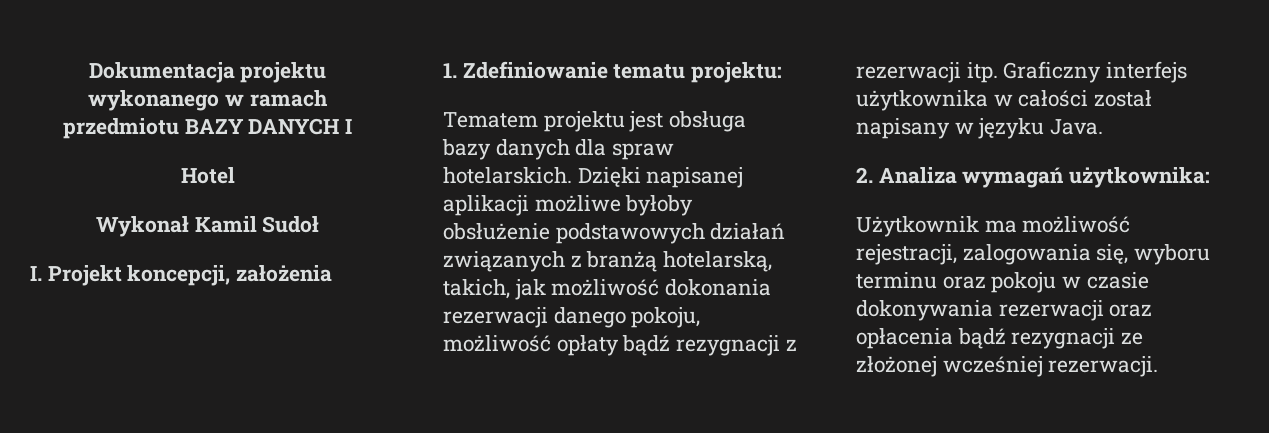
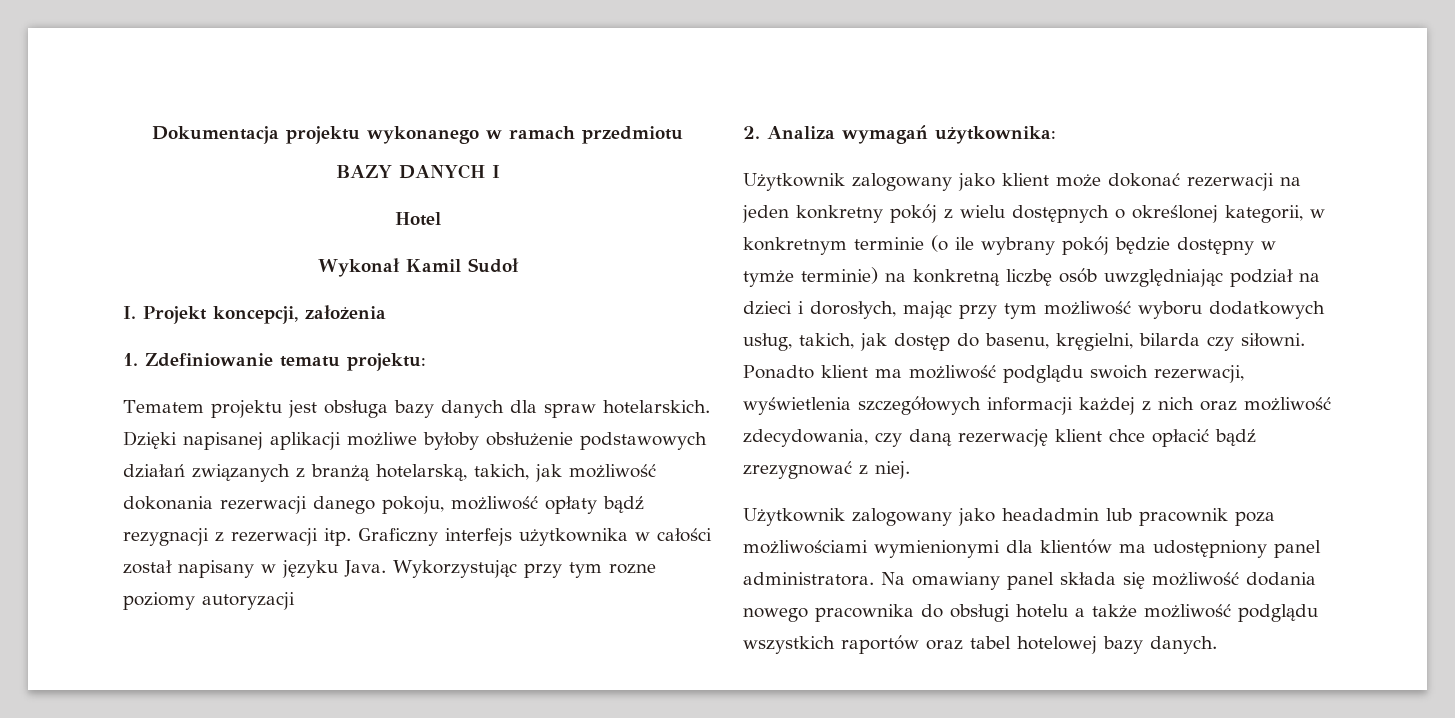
(179, 128) none -> (683, 135) //
(1104, 127) none -> [393,560,656,578] [123,592,295,610] Wykorzystując przy tym rozne poziomy autoryzacji
[984,216,1131,233] [856,244,1211,265] [856,272,1149,293] [856,300,1153,321] [856,328,1144,349] [856,356,1159,377] ma możliwość rejestracji, zalogowania się, wyboru terminu oraz pokoju w czasie dokonywania rezerwacji oraz opłacenia bądź rezygnacji ze złożonej wcześniej rezerwacji. -> [852,173,1301,191] [742,204,1325,223] [743,235,1276,255] [743,267,1320,287] [743,301,1325,319] [743,333,1305,351] [743,365,1244,383] [743,396,1331,415] [743,429,1256,447] [743,461,910,479] [743,508,1275,526] [743,539,1321,558] [743,572,1316,590] [743,604,1318,622] [743,635,1217,654] zalogowany jako klient może dokonać rezerwacji na jeden konkretny pokój z wielu dostępnych o określonej kategorii, w konkretnym terminie (o ile wybrany pokój będzie dostępny w tymże terminie) na konkretną liczbę osób uwzględniając podział na dzieci i dorosłych, mając przy tym możliwość wyboru dodatkowych usług, takich, jak dostęp do basenu, kręgielni, bilarda czy siłowni. Ponadto klient ma możliwość podglądu swoich rezerwacji, wyświetlenia szczegółowych informacji każdej z nich oraz możliwość zdecydowania, czy daną rezerwację klient chce opłacić bądź zrezygnować z niej. // Użytkownik zalogowany jako headadmin lub pracownik poza możliwościami wymienionymi dla klientów ma udostępniony panel administratora. Na omawiany panel składa się możliwość dodania nowego pracownika do obsługi hotelu a także możliwość podglądu wszystkich raportów oraz tabel hotelowej bazy danych.

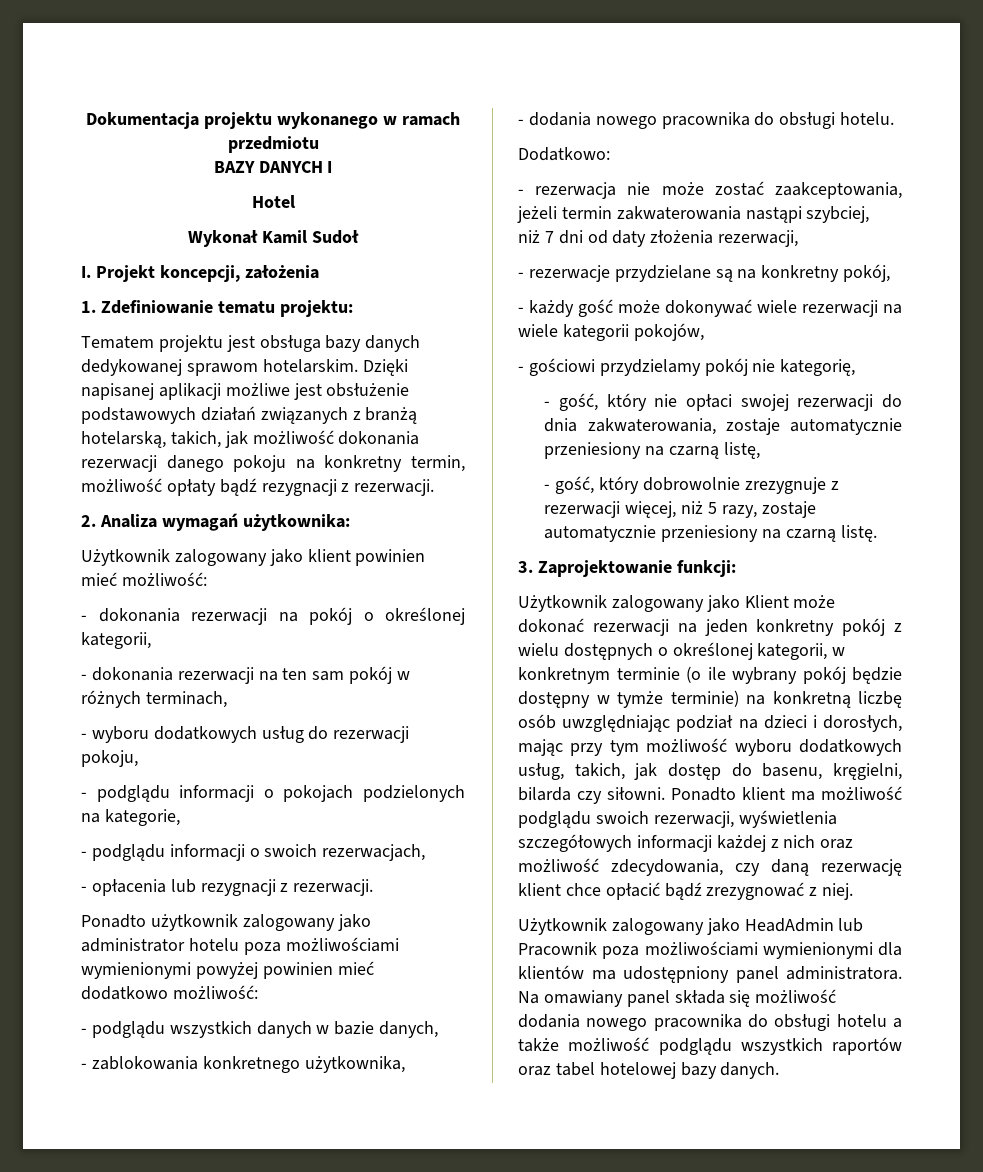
[509,400,710,418] dla spraw hotelarskich. -> [81,359,358,376] dedykowanej sprawom hotelarskim.
[423,432,479,450] byłoby -> [293,383,322,400] jest
[382,496,444,514] pokoju, -> [233,455,465,472] pokoju na konkretny termin,
[231,528,712,546] [123,560,656,578] [123,592,295,610] rezerwacji itp. Graficzny interfejs użytkownika w całości został napisany w języku Java. Wykorzystując przy tym rozne poziomy autoryzacji -> [354,479,435,496] rezerwacji.
(1049, 179) none -> [355,549,426,566] [81,572,207,586] [81,607,465,625] [81,632,151,649] [81,666,411,684] [81,690,227,708] [81,726,410,743] [81,750,138,767] [81,785,465,802] [81,809,180,826] [81,844,426,861] [81,879,374,896] [81,914,371,931] [81,937,399,955] [81,961,374,979] [81,985,258,1000] [81,1021,439,1038] [81,1056,405,1073] [518,112,895,129] [518,147,610,161] [518,181,902,199] [517,206,870,223] [518,230,799,247] [518,264,891,282] [518,299,902,317] [518,323,704,341] [518,358,856,376] [544,393,902,411] [544,418,902,435] [544,442,760,459] [544,476,839,494] [544,501,816,518] [544,525,877,542] [518,560,736,577] [518,595,789,612] powinien mieć możliwość: // - dokonania rezerwacji na pokój o określonej kategorii, // - dokonania rezerwacji na ten sam pokój w różnych terminach, // - wyboru dodatkowych usług do rezerwacji pokoju, // - podglądu informacji o pokojach podzielonych na kategorie, // - podglądu informacji o swoich rezerwacjach, // - opłacenia lub rezygnacji z rezerwacji. // Ponadto użytkownik zalogowany jako administrator hotelu poza możliwościami wymienionymi powyżej powinien mieć dodatkowo możliwość: // - podglądu wszystkich danych w bazie danych, // - zablokowania konkretnego użytkownika, // - dodania nowego pracownika do obsługi hotelu. // Dodatkowo: // - rezerwacja nie może zostać zaakceptowania, jeżeli termin zakwaterowania nastąpi szybciej, // niż 7 dni od daty złożenia rezerwacji, // - rezerwacje przydzielane są na konkretny pokój, // - każdy gość może dokonywać wiele rezerwacji na wiele kategorii pokojów, // - gościowi przydzielamy pokój nie kategorię, // - gość, który nie opłaci swojej rezerwacji do dnia zakwaterowania, zostaje automatycznie przeniesiony na czarną listę, // - gość, który dobrowolnie zrezygnuje z rezerwacji więcej, niż 5 razy, zostaje automatycznie przeniesiony na czarną listę. // 3. Zaprojektowanie funkcji: // Użytkownik zalogowany jako Klient
[1002,508,1228,526] headadmin lub pracownik -> [744,918,864,932] [518,942,597,956] HeadAdmin lub Pracownik

